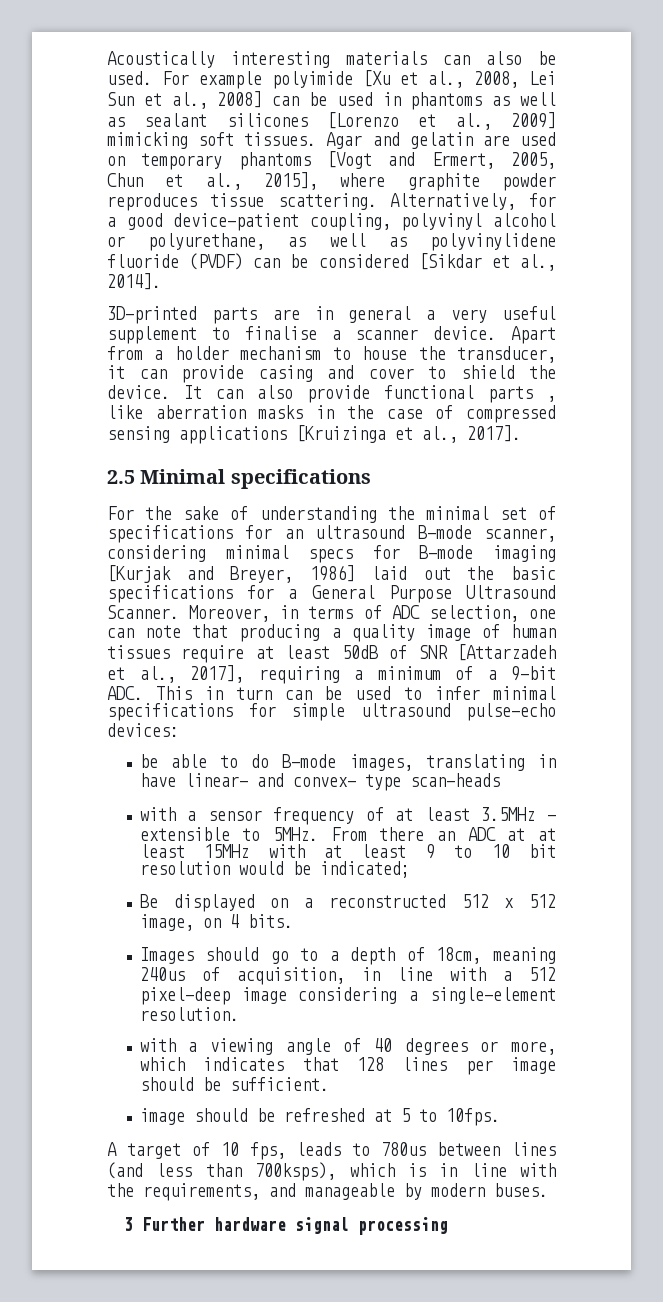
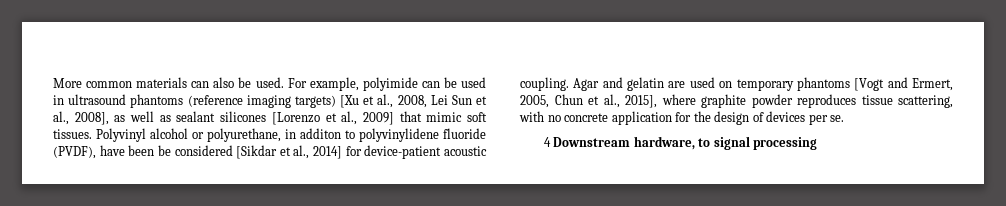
[107,51,330,68] Acoustically interesting -> [53,78,133,88] More common
[199,71,353,89] example polyimide -> [309,77,486,91] [53,94,336,108] example, polyimide can be used in ultrasound phantoms (reference imaging targets)
[217,91,483,110] 2008] can be used in phantoms -> [74,112,109,125] 2008],
[107,132,317,149] mimicking soft tissues. -> [399,111,487,122] [53,128,486,142] [53,145,487,159] [520,77,569,91] that mimic soft tissues. Polyvinyl alcohol or polyurethane, in additon to polyvinylidene fluoride (PVDF), have been be considered [Sikdar et al., 2014] for device-patient acoustic coupling.
[277,193,556,210] [107,213,556,231] [107,233,556,251] [107,253,556,271] [107,273,161,290] [107,306,556,324] [107,326,556,344] [107,346,556,363] [107,365,556,383] [107,385,556,403] [107,405,556,423] [107,425,521,444] [107,469,371,489] [107,506,556,523] [107,525,556,543] [107,545,556,563] [107,565,556,583] [107,585,556,603] [107,605,556,622] [107,624,556,642] [107,644,556,663] [107,665,556,684] [107,686,556,700] [107,703,556,721] [107,723,179,737] [139,754,556,771] [139,773,500,791] [139,807,556,825] [139,827,556,841] [139,844,556,859] [139,861,410,878] [139,894,556,912] [139,914,293,931] [139,947,556,965] [139,967,557,985] [139,987,556,1005] [139,1007,239,1021] [139,1038,556,1055] [139,1057,556,1075] [139,1077,329,1091] [139,1108,500,1126] [107,1142,556,1160] [107,1162,556,1181] [107,1183,548,1201] [124,1217,287,1231] scattering. Alternatively, for a good device-patient coupling, polyvinyl alcohol or polyurethane, as well as polyvinylidene fluoride (PVDF) can be considered [Sikdar et al., 2014]. // 3D-printed parts are in general a very useful supplement to finalise a scanner device. Apart from a holder mechanism to house the transducer, it can provide casing and cover to shield the device. It can also provide functional parts , like aberration masks in the case of compressed sensing applications [Kruizinga et al., 2017]. // 2.5 Minimal specifications // For the sake of understanding the minimal set of specifications for an ultrasound B-mode scanner, considering minimal specs for B-mode imaging [Kurjak and Breyer, 1986] laid out the basic specifications for a General Purpose Ultrasound Scanner. Moreover, in terms of ADC selection, one can note that producing a quality image of human tissues require at least 50dB of SNR [Attarzadeh et al., 2017], requiring a minimum of a 9-bit ADC. This in turn can be used to infer minimal specifications for simple ultrasound pulse-echo devices: // be able to do B-mode images, translating in have linear- and convex- type scan-heads // with a sensor frequency of at least 3.5MHz - extensible to 5MHz. From there an ADC at at least 15MHz with at least 9 to 10 bit resolution would be indicated; // Be displayed on a reconstructed 512 x 512 image, on 4 bits. // Images should go to a depth of 18cm, meaning 240us of acquisition, in line with a 512 pixel-deep image considering a single-element resolution. // with a viewing angle of 40 degrees or more, which indicates that 128 lines per image should be sufficient. // image should be refreshed at 5 to 10fps. // A target of 10 fps, leads to 780us between lines (and less than 700ksps), which is in line with the requirements, and manageable by modern buses. // 3 Further hardware -> [898,95,953,108] [519,111,845,125] [543,136,711,150] scattering, with no concrete application for the design of devices per se. // 4 Downstream hardware, to

